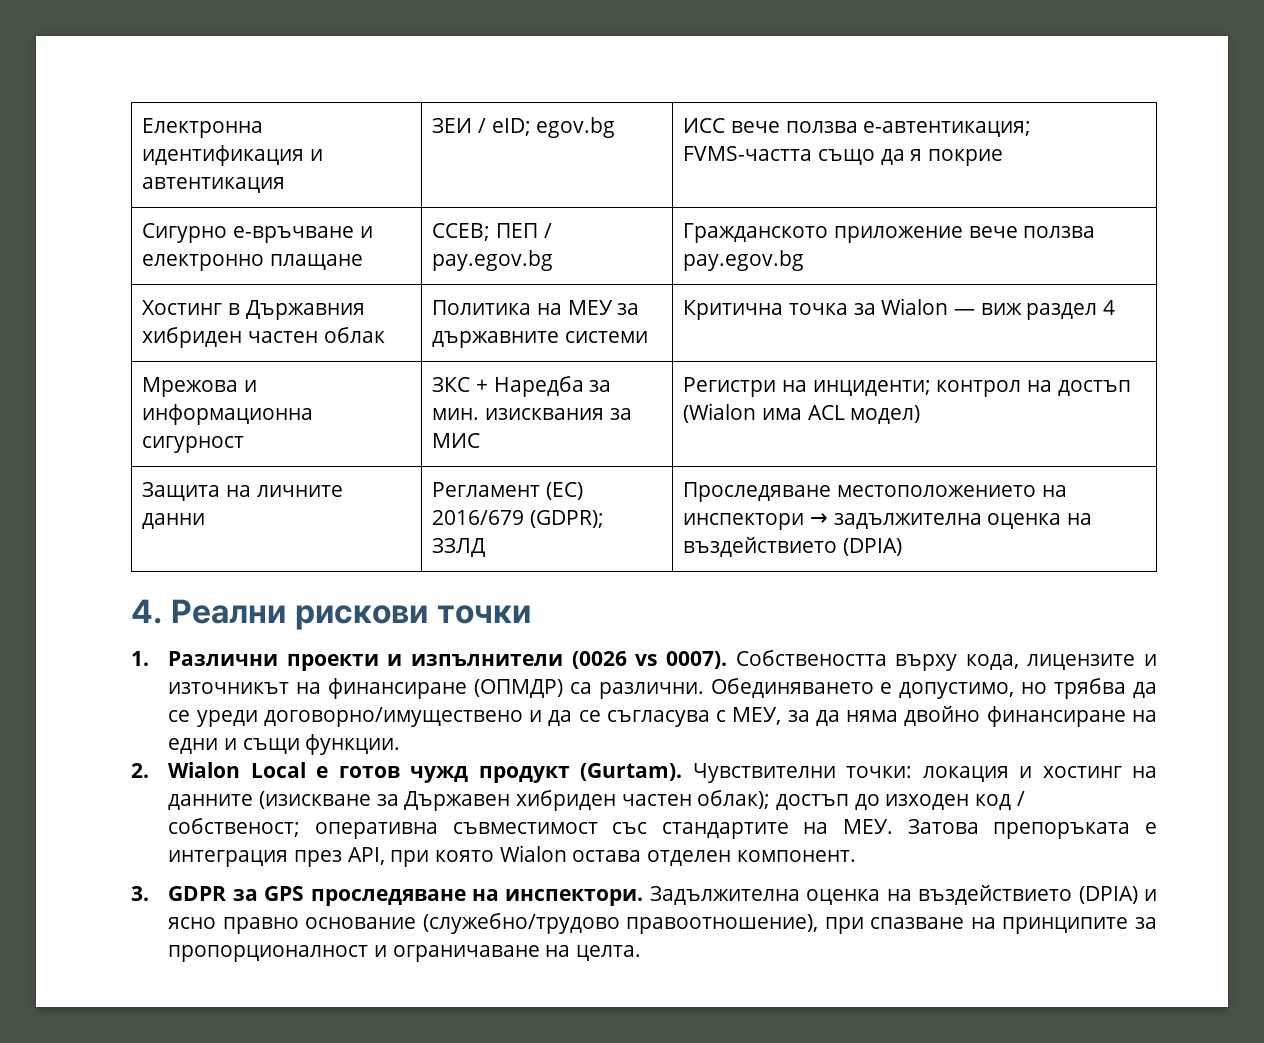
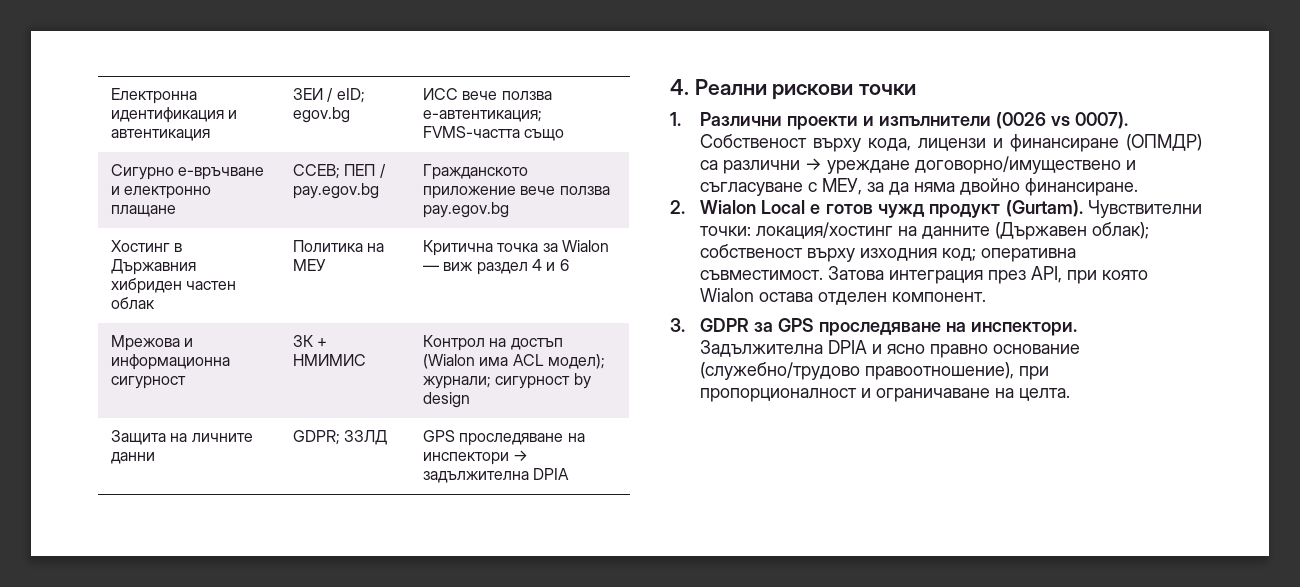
[880,149,1003,166] да я покрие -> (565, 135) none
[617,303,640,315] [432,331,648,348] за държавните системи -> (327, 265) none
(1115, 307) none -> [546,259,569,271] и 6
[432,376,612,397] [432,408,632,420] [432,433,481,448] [683,377,1022,397] ЗКС + Наредба за мин. изисквания за МИС | Регистри на инциденти; контрол -> [293,335,328,347] [293,354,367,366] [423,335,486,351] ЗК + НМИМИС | Контрол
[850,405,921,424] модел) -> [548,354,606,369] [423,373,591,389] [423,392,471,408] модел); журнали; сигурност by design
[432,482,583,500] [432,510,604,528] Регламент (ЕС) 2016/679 (GDPR); -> [293,430,341,445] GDPR;
[683,482,1036,502] Проследяване местоположението -> [423,430,564,446] GPS проследяване
[987,513,1092,529] [683,537,902,557] оценка на въздействието (DPIA) -> [533,468,570,480] DPIA
[735,650,887,666] Собствеността -> [699,134,807,148] Собственост
[1027,654,1157,670] [168,678,1158,699] [168,707,710,727] лицензите и източникът на финансиране (ОПМДР) са различни. Обединяването е допустимо, но трябва да се уреди договорно/имуществено и да се съгласува -> [917,134,1202,152] [699,156,1136,174] [699,182,803,196] лицензи и финансиране (ОПМДР) са различни → уреждане договорно/имуществено и съгласуване
[986,706,1157,727] [168,734,401,755] финансиране на едни и същи функции. -> [1024,178,1138,196] финансиране.
[922,766,1157,782] [168,790,1025,811] [168,818,1157,839] локация и хостинг на данните (изискване за Държавен хибриден частен облак); достъп до изходен код / собственост; оперативна съвместимост със стандартите на МЕУ. Затова препоръката е -> [755,222,1149,240] [699,244,1076,262] [699,266,884,280] локация/хостинг на данните (Държавен облак); собственост върху изходния код; оперативна съвместимост. Затова
[806,885,1138,905] оценка на въздействието (DPIA) -> [827,340,867,354] DPIA
[870,917,1157,934] спазване на принципите за -> (1049, 373) none

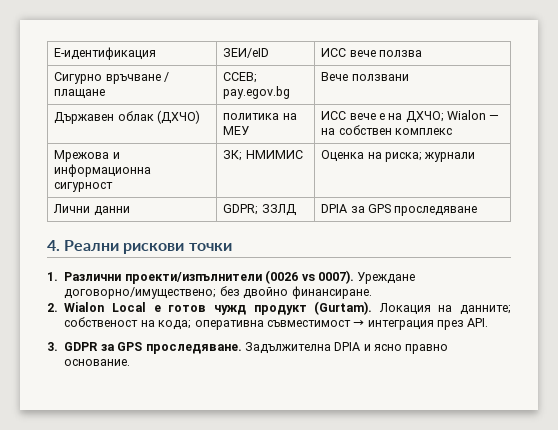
[111,88,198,104] [111,107,238,123] [111,129,211,141] [293,88,365,103] [293,107,351,123] [423,88,552,100] [423,110,543,122] [423,126,565,141] [111,164,265,180] [111,186,212,199] Електронна идентификация и автентикация | ЗЕИ / eID; egov.bg | ИСС вече ползва е-автентикация; FVMS-частта също // Сигурно е-връчване и електронно -> [54,47,157,60] [223,48,270,58] [321,48,422,57] [54,72,169,84] Е-идентификация | ЗЕИ/eID | ИСС вече ползва // Сигурно връчване /
[344,164,386,178] ПЕП / -> (258, 77) none
[423,164,529,180] [423,186,610,199] [423,202,510,218] [111,240,183,252] [111,259,197,275] [111,278,237,294] Гражданското приложение вече ползва pay.egov.bg // Хостинг в Държавния хибриден частен -> [321,72,409,81] [54,112,115,124] Вече ползвани // Държавен
[293,240,364,252] | Политика -> [156,110,200,124] [223,113,280,120] (ДХЧО) | политика
[423,240,610,256] [423,259,569,275] Критична точка за Wialon — виж раздел 4 и 6 -> [321,110,500,123] [321,125,452,135] ИСС вече е на ДХЧО; Wialon — на собствен комплекс
[293,335,328,347] ЗК + -> [223,150,243,161] ЗК;
[423,335,563,351] [423,354,606,369] [423,373,591,389] [423,392,471,408] [111,430,253,445] Контрол на достъп (Wialon има ACL модел); журнали; сигурност by design // Защита на личните -> [321,150,476,162] [53,204,91,213] Оценка на риска; журнали // Лични
[423,430,585,446] [423,450,529,465] [423,468,570,483] GPS проследяване на инспектори → задължителна DPIA -> [321,204,478,216] DPIA за GPS проследяване
[786,112,1128,130] [699,134,1202,152] [699,156,1136,174] [699,178,955,196] проекти и изпълнители (0026 vs 0007). Собственост върху кода, лицензи и финансиране (ОПМДР) са различни → уреждане договорно/имуществено и съгласуване с МЕУ, за да няма -> [124,270,416,284] [64,286,240,299] проекти/изпълнители (0026 vs 0007). Уреждане договорно/имуществено; без
[1088,200,1202,218] [699,222,1149,240] [699,244,1076,262] [699,266,1148,284] [699,288,986,305] Чувствителни точки: локация/хостинг на данните (Държавен облак); собственост върху изходния код; оперативна съвместимост. Затова интеграция през API, при която Wialon остава отделен компонент. -> [378,303,511,315] [64,317,489,330] Локация на данните; собственост на кода; оперативна съвместимост → интеграция през API.
[818,322,1077,336] проследяване на инспектори. -> [145,344,242,354] проследяване.
[992,344,1080,354] [699,362,1049,380] [699,388,1070,402] основание (служебно/трудово правоотношение), при пропорционалност и ограничаване на целта. -> [64,359,131,366] основание.

